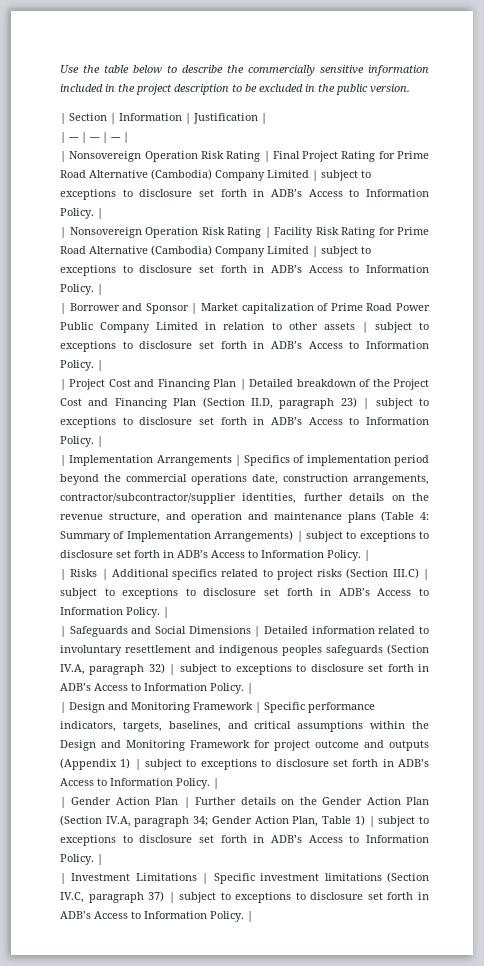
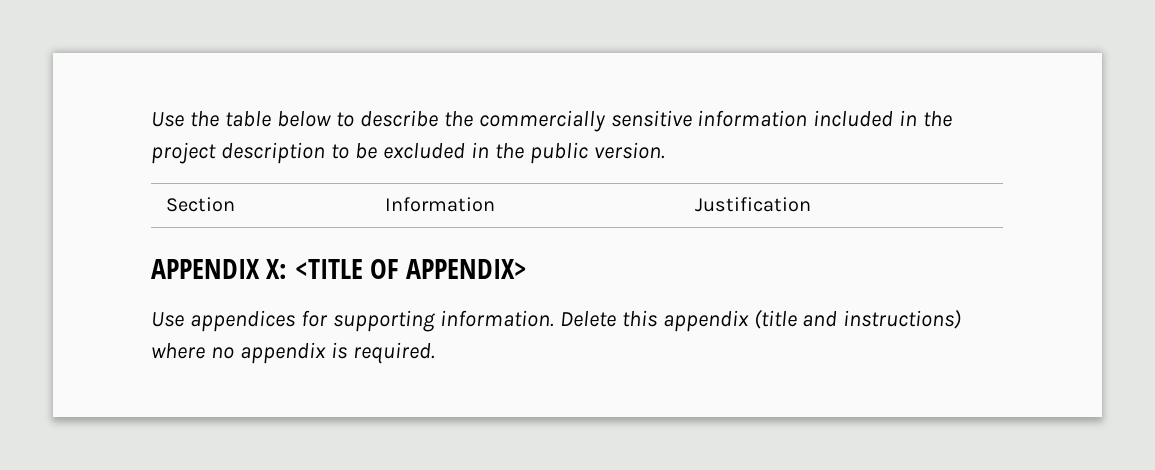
[60,113,267,124] [60,132,129,143] [60,151,430,162] [60,169,371,181] [60,189,429,200] [60,208,103,219] [60,227,429,238] [60,245,371,257] [60,265,429,276] [60,284,103,295] [60,303,431,314] [60,322,430,333] [60,341,429,352] [60,360,103,371] [60,379,429,390] [60,397,429,409] [60,417,429,428] [60,436,103,447] [60,455,429,466] [60,474,429,485] [60,493,429,504] [60,511,429,523] [60,530,429,542] [60,550,370,561] [60,568,429,580] [60,588,430,599] [60,607,169,618] [60,626,429,637] [60,644,429,656] [60,663,429,675] [60,683,253,694] [60,702,375,713] [60,721,429,732] [60,740,429,751] [60,758,430,770] [60,778,219,789] [60,797,429,808] [60,815,430,827] [60,835,429,846] [60,854,103,865] [60,872,429,884] [60,891,429,903] [60,911,253,922] // | Section | Information | Justification | // | --- | --- | --- | // | Nonsovereign Operation Risk Rating | Final Project Rating for Prime Road Alternative (Cambodia) Company Limited | subject to exceptions to disclosure set forth in ADB’s Access to Information Policy. | // | Nonsovereign Operation Risk Rating | Facility Risk Rating for Prime Road Alternative (Cambodia) Company Limited | subject to exceptions to disclosure set forth in ADB’s Access to Information Policy. | // | Borrower and Sponsor | Market capitalization of Prime Road Power Public Company Limited in relation to other assets | subject to exceptions to disclosure set forth in ADB’s Access to Information Policy. | // | Project Cost and Financing Plan | Detailed breakdown of the Project Cost and Financing Plan (Section II.D, paragraph 23) | subject to exceptions to disclosure set forth in ADB’s Access to Information Policy. | // | Implementation Arrangements | Specifics of implementation period beyond the commercial operations date, construction arrangements, contractor/subcontractor/supplier identities, further details on the revenue structure, and operation and maintenance plans (Table 4: Summary of Implementation Arrangements) | subject to exceptions to disclosure set forth in ADB’s Access to Information Policy. | // | Risks | Additional specifics related to project risks (Section III.C) | subject to exceptions to disclosure set forth in ADB’s Access to Information Policy. | // | Safeguards and Social Dimensions | Detailed information related to involuntary resettlement and indigenous peoples safeguards (Section IV.A, paragraph 32) | subject to exceptions to disclosure set forth in ADB’s Access to Information Policy. | // | Design and Monitoring Framework | Specific performance indicators, targets, baselines, and critical assumptions within the Design and Monitoring Framework for project outcome and outputs (Appendix 1) | subject to exceptions to disclosure set forth in ADB’s Access to Information Policy. | // | Gender Action Plan | Further details on the Gender Action Plan (Section IV.A, paragraph 34; Gender Action Plan, Table 1) | subject to exceptions to disclosure set forth in ADB’s Access to Information Policy. | // | Investment Limitations | Specific investment limitations (Section IV.C, paragraph 37) | subject to exceptions to disclosure set forth in ADB’s Access to Information Policy. | -> [166,197,236,212] [385,197,496,212] [695,197,812,212] [151,259,527,279] [151,309,962,332] [151,342,435,364] // Section | Information | Justification // APPENDIX X: <TITLE OF APPENDIX> // Use appendices for supporting information. Delete this appendix (title and instructions) where no appendix is required.

